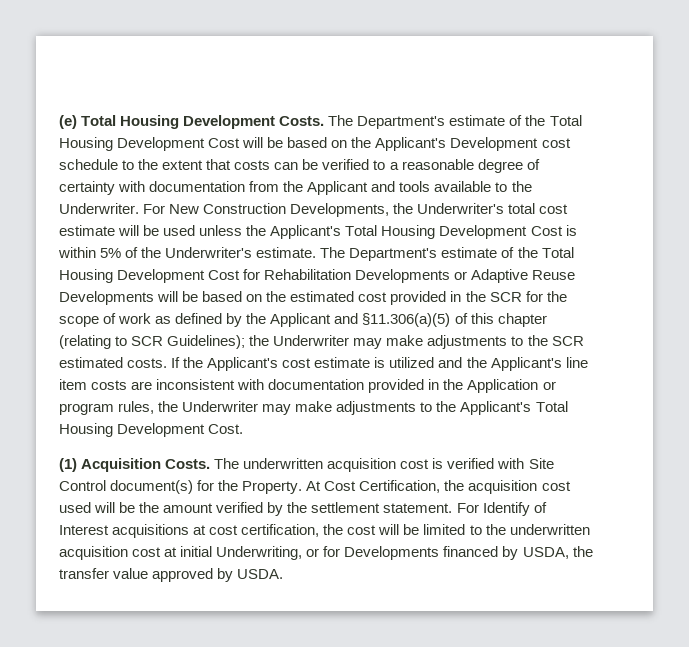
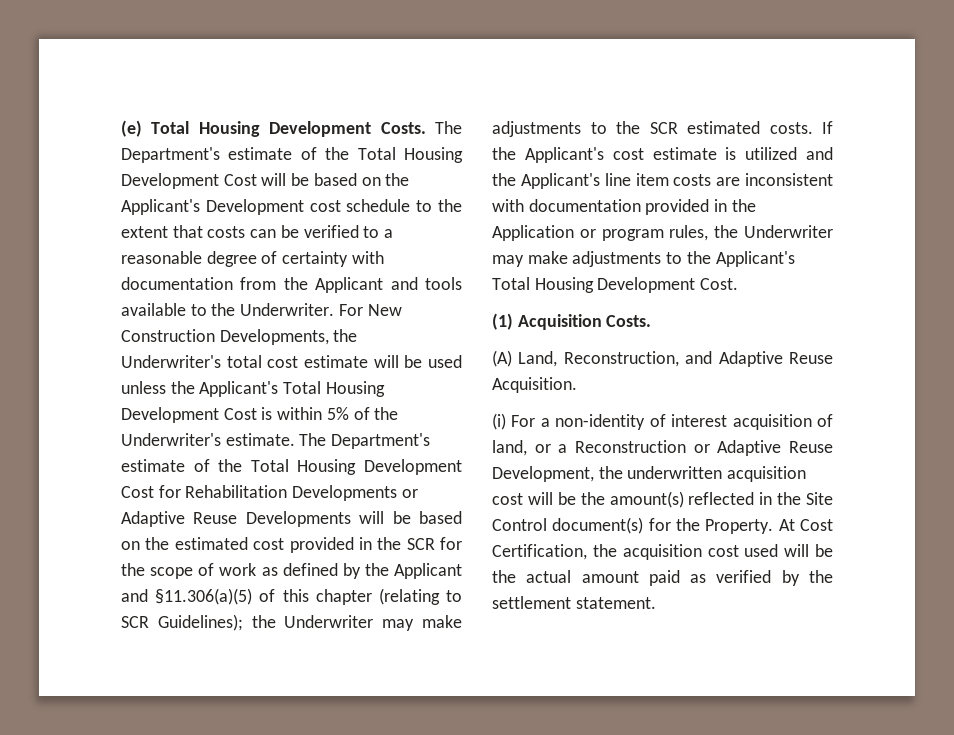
[214,458,525,472] The underwritten acquisition cost is verified with -> [492,350,833,367] [492,377,577,393] [492,413,833,430] [492,440,833,456] [492,466,807,482] [492,491,802,508] // (A) Land, Reconstruction, and Adaptive Reuse Acquisition. // (i) For a non-identity of interest acquisition of land, or a Reconstruction or Adaptive Reuse Development, the underwritten acquisition cost will be the amount(s) reflected in the
[163,503,214,513] amount -> [526,570,707,586] actual amount paid as
[456,502,547,516] [59,524,590,538] [59,546,593,560] [59,568,284,582] For Identify of Interest acquisitions at cost certification, the cost will be limited to the underwritten acquisition cost at initial Underwriting, or for Developments financed by USDA, the transfer value approved by USDA. -> (656, 603) none

